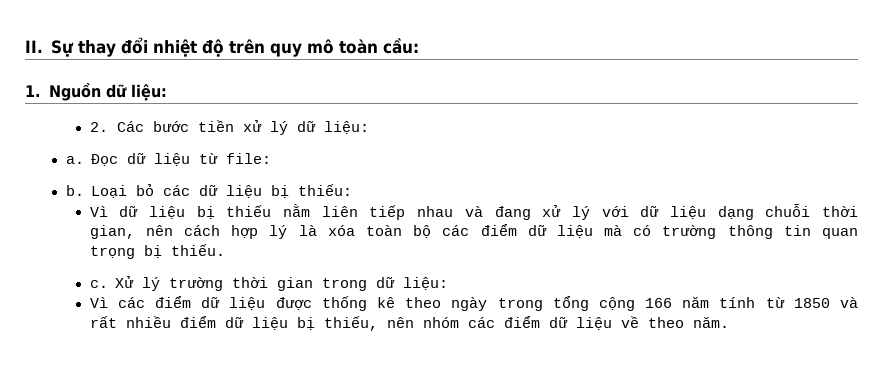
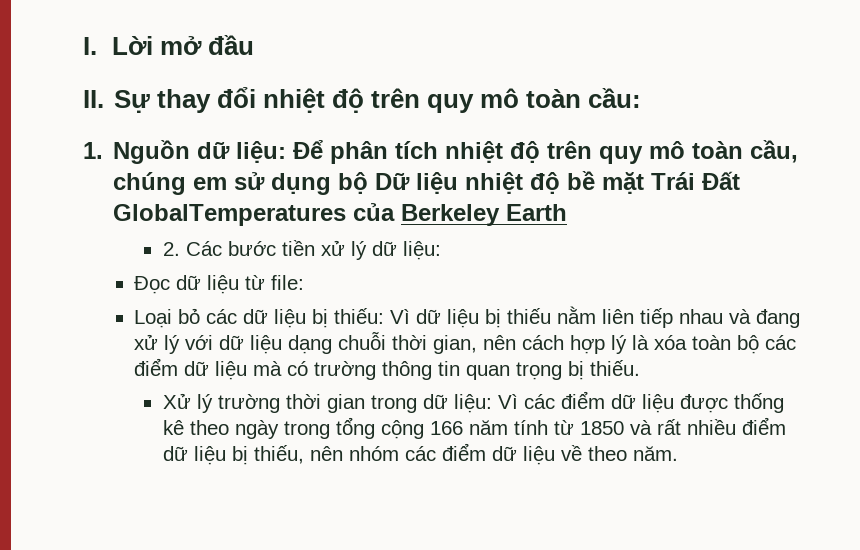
(25, 46) none -> [83,35,254,55] I. Lời mở đầu //
(168, 92) none -> [293,140,799,164] [113,171,741,195] [113,203,568,226] Để phân tích nhiệt độ trên quy mô toàn cầu, chúng em sử dụng bộ Dữ liệu nhiệt độ bề mặt Trái Đất GlobalTemperatures của Berkeley Earth
[65,156,84,164] a. -> (441, 250) none
[65,185,84,196] b. -> (305, 282) none
(353, 190) // -> (385, 316) none
[89,280,108,288] c. -> (641, 368) none
(449, 283) // -> (492, 403) none

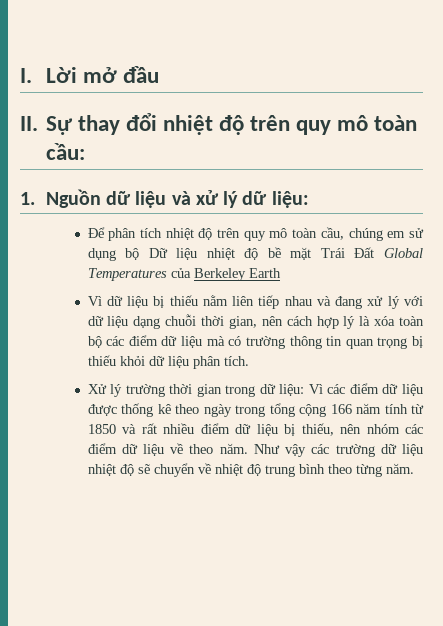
[236,141,287,163] liệu: -> [135,190,309,208] liệu và xử lý dữ liệu: //
[113,204,347,226] GlobalTemperatures -> [384,248,423,258] [87,268,167,281] Global Temperatures
[162,240,441,260] [134,275,305,294] [134,308,385,328] 2. Các bước tiền xử lý dữ liệu: // Đọc dữ liệu từ file: // Loại bỏ các dữ liệu bị thiếu: -> (281, 273) none
[590,360,641,376] thiếu. -> [87,355,249,369] thiếu khỏi dữ liệu phân tích.
(678, 453) none -> [253,444,424,457] [87,463,414,477] Như vậy các trường dữ liệu nhiệt độ sẽ chuyển về nhiệt độ trung bình theo từng năm.

